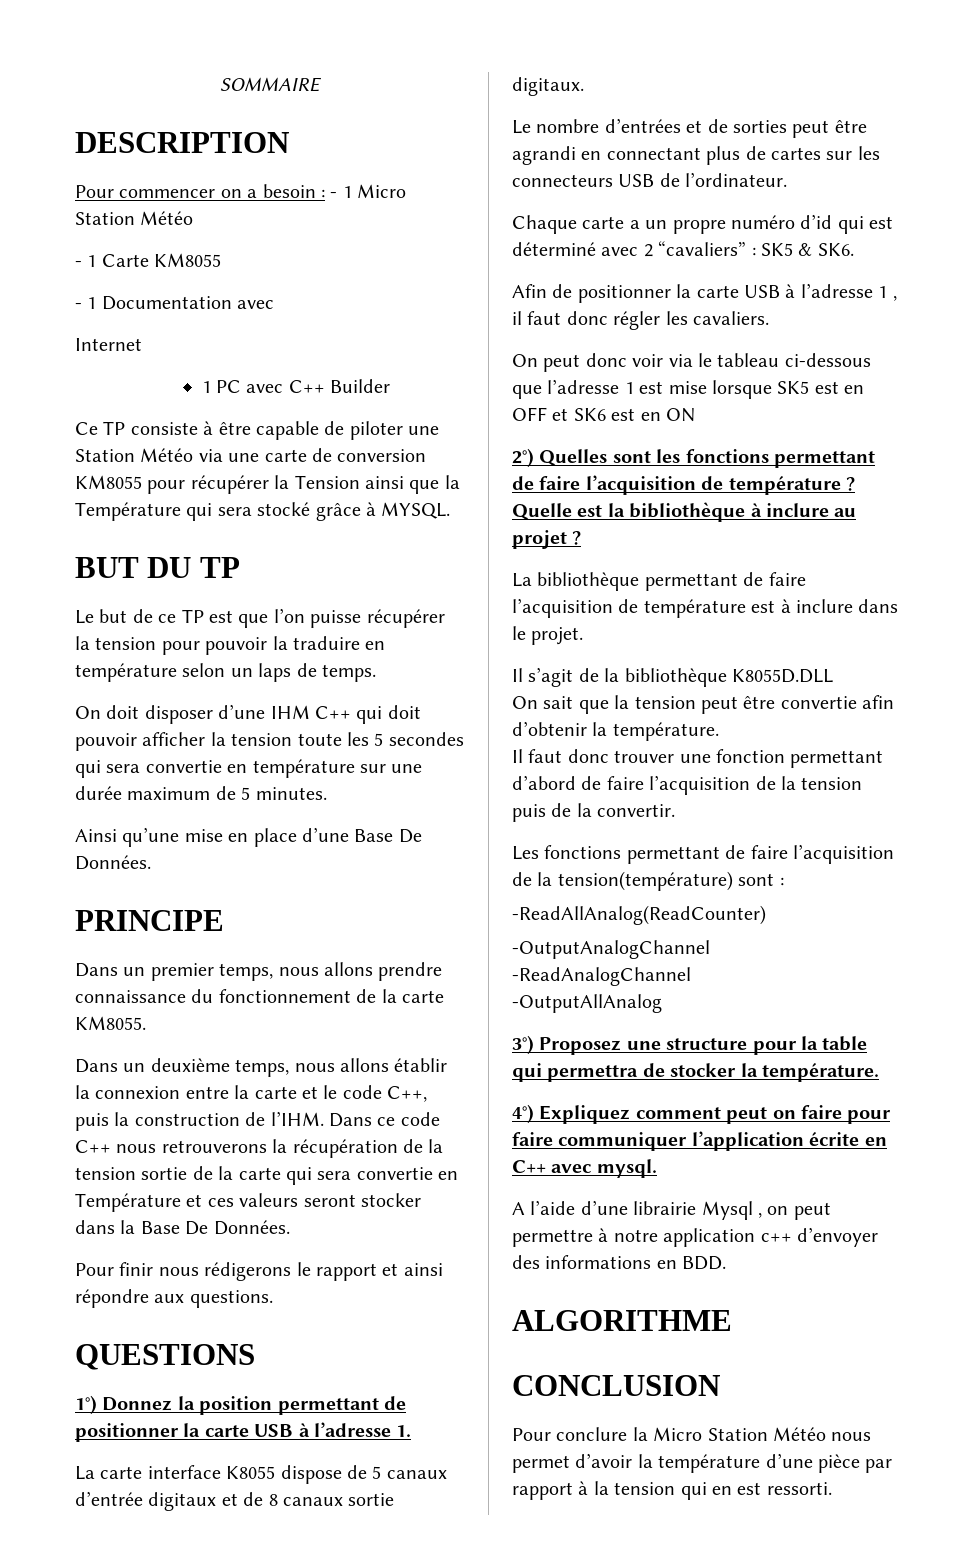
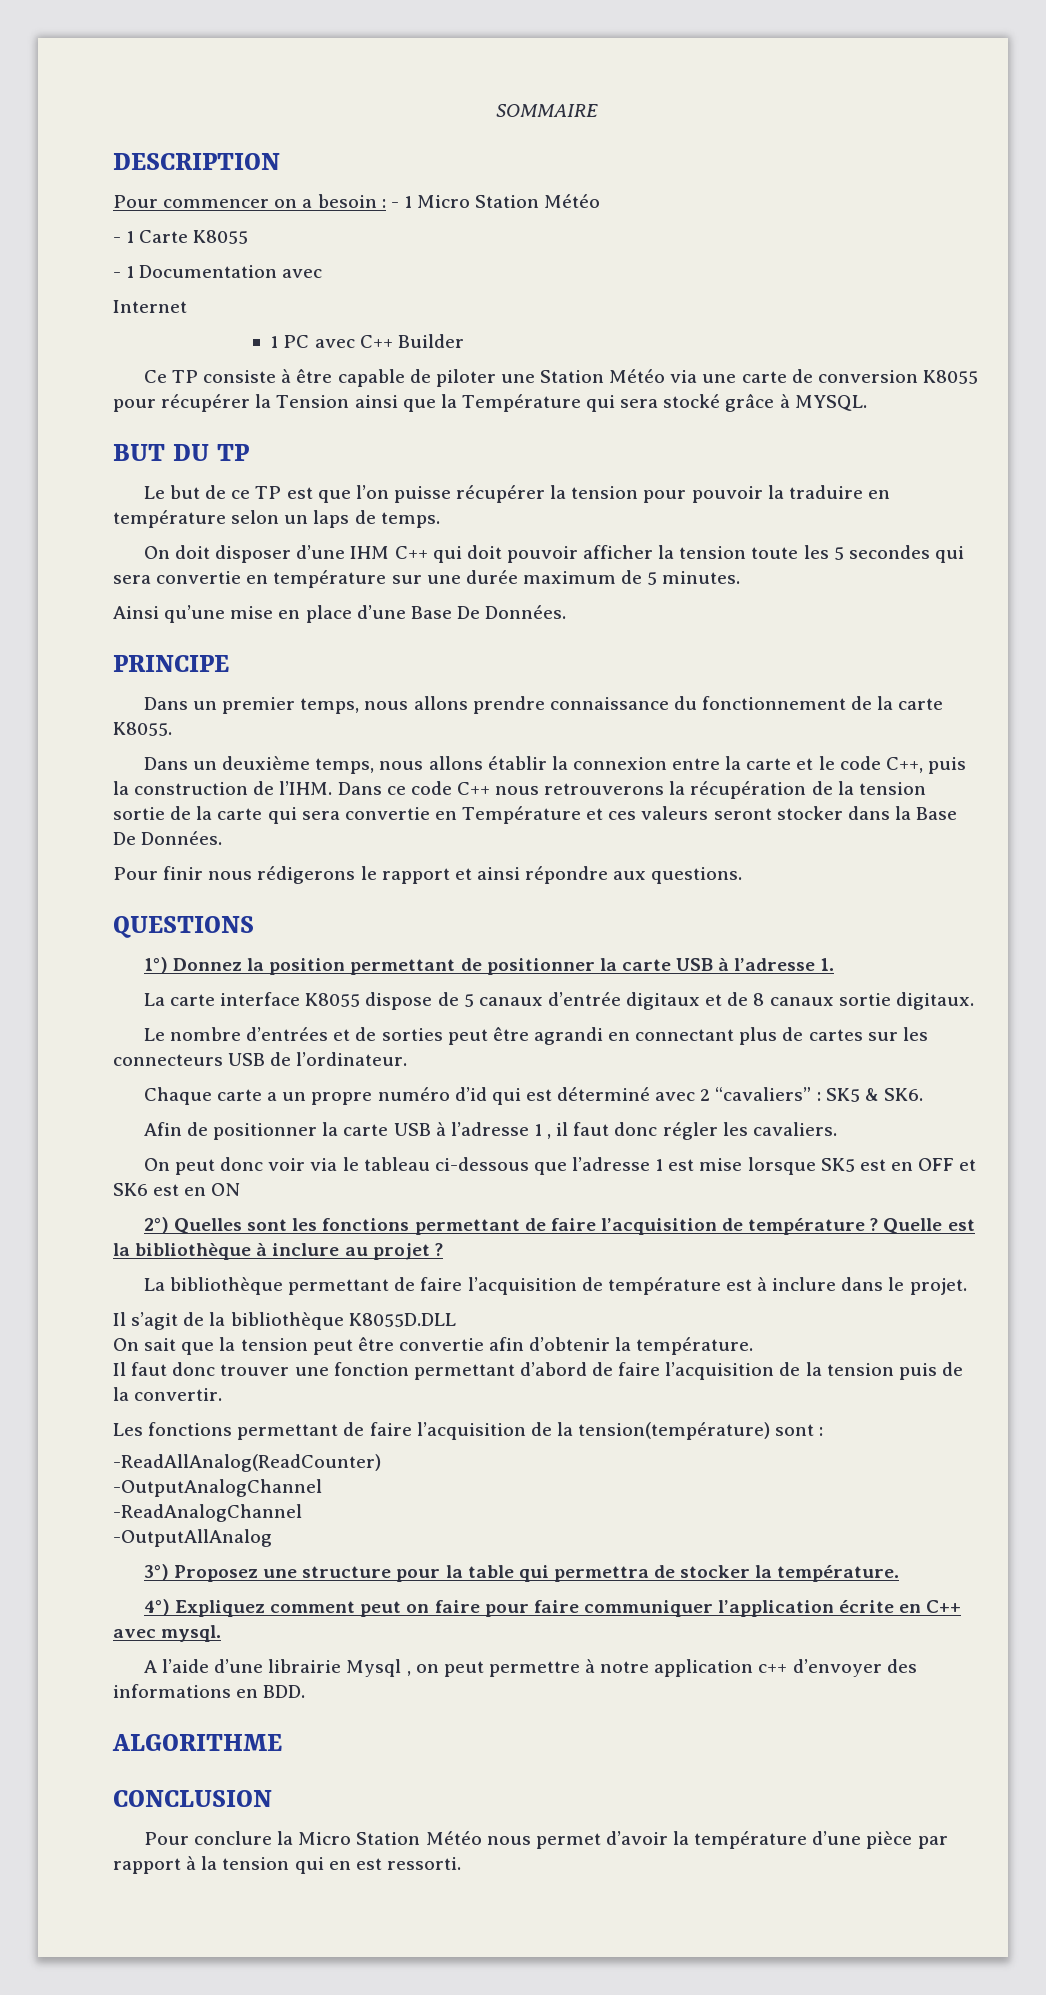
[154,253,222,267] KM8055 -> [193,230,249,244] K8055
[75,475,142,489] KM8055 -> [922,370,978,384] K8055
[75,1016,146,1030] KM8055. -> [113,722,172,736] K8055.

